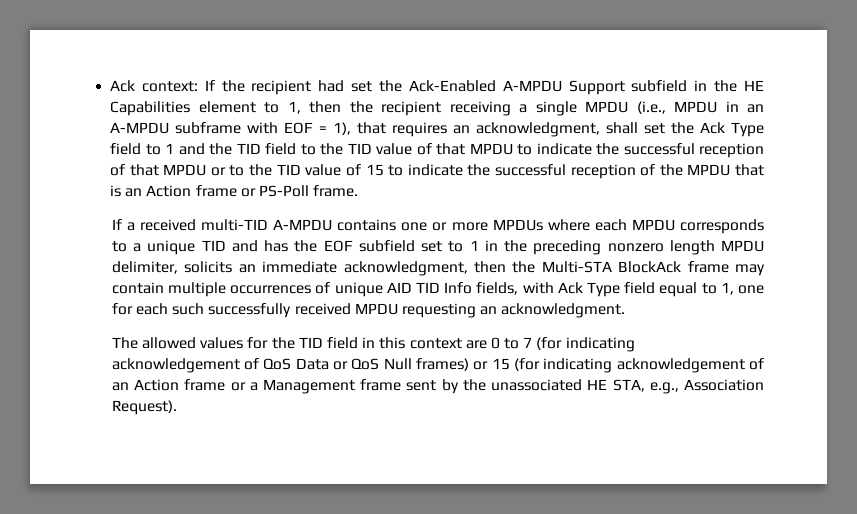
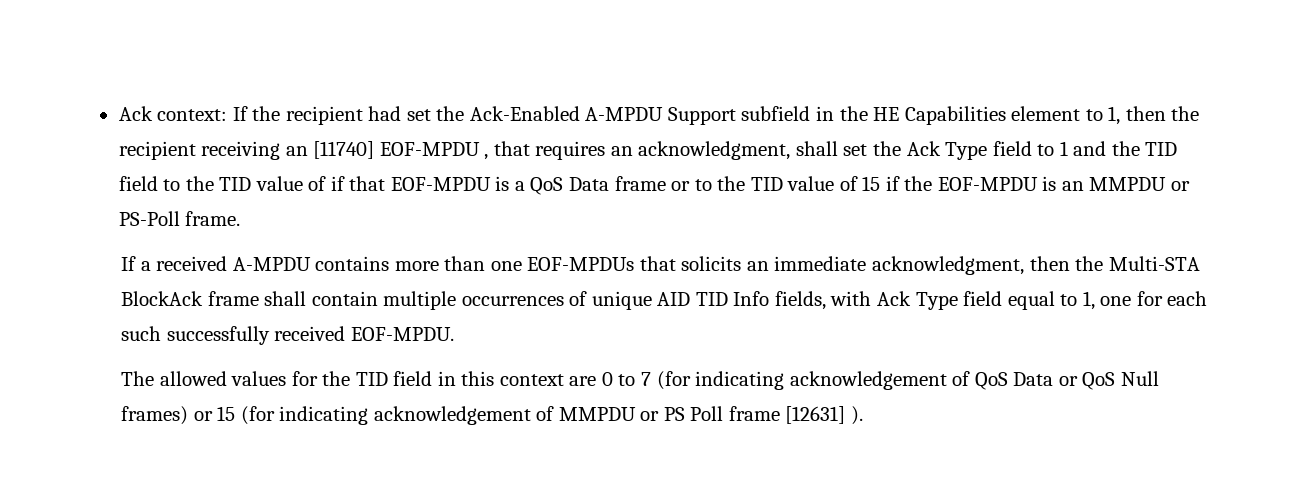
[519,101,765,116] [110,122,352,135] a single MPDU (i.e., MPDU in an A-MPDU subframe with EOF = 1), -> [285,141,489,160] an [11740] EOF-MPDU ,
[436,143,764,158] [110,164,207,176] that MPDU to indicate the successful reception of that MPDU -> [330,176,666,195] if that EOF-MPDU is a QoS Data frame
[388,164,765,179] [110,185,237,197] to indicate the successful reception of the MPDU that is an Action frame -> [885,176,1167,191] if the EOF-MPDU is an MMPDU
[201,219,269,231] multi-TID -> (228, 263) none
[401,219,765,234] [111,240,765,255] [111,261,178,274] one or more MPDUs where each MPDU corresponds to a unique TID and has the EOF subfield set to 1 in the preceding nonzero length MPDU delimiter, -> [394,256,676,271] more than one EOF-MPDUs that
[734,264,765,276] may -> [264,291,307,306] shall
[354,303,626,318] MPDU requesting an acknowledgment. -> [350,327,454,341] EOF-MPDU.
[111,379,765,394] [111,400,177,415] an Action frame or a Management frame sent by the unassociated HE STA, e.g., Association Request). -> [558,406,863,425] MMPDU or PS Poll frame [12631] ).

